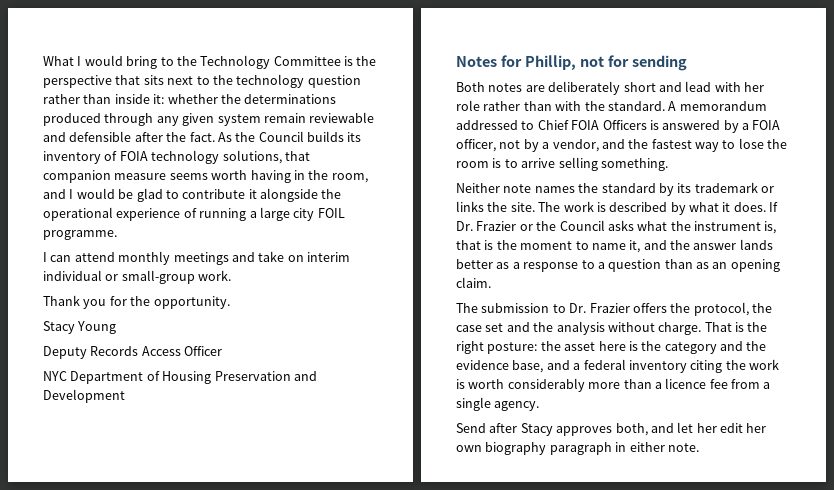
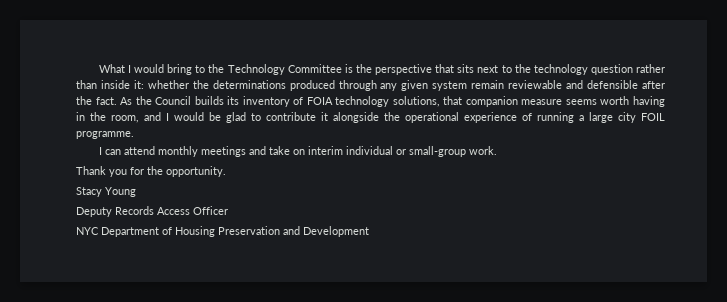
[456,55,687,71] [456,81,764,95] [456,100,767,111] [456,120,781,133] [456,138,788,152] [456,157,668,171] [456,182,774,196] [456,201,779,215] [456,220,777,234] [456,239,773,253] [456,259,780,272] [456,277,491,288] [456,302,772,316] [456,321,768,335] [456,341,767,354] [456,359,779,373] [456,378,771,392] [456,397,540,411] [456,422,767,436] [456,442,699,455] // Notes for Phillip, not for sending // Both notes are deliberately short and lead with her role rather than with the standard. A memorandum addressed to Chief FOIA Officers is answered by a FOIA officer, not by a vendor, and the fastest way to lose the room is to arrive selling something. // Neither note names the standard by its trademark or links the site. The work is described by what it does. If Dr. Frazier or the Council asks what the instrument is, that is the moment to name it, and the answer lands better as a response to a question than as an opening claim. // The submission to Dr. Frazier offers the protocol, the case set and the analysis without charge. That is the right posture: the asset here is the category and the evidence base, and a federal inventory citing the work is worth considerably more than a licence fee from a single agency. // Send after Stacy approves both, and let her edit her own biography paragraph in either note. -> (369, 231) none

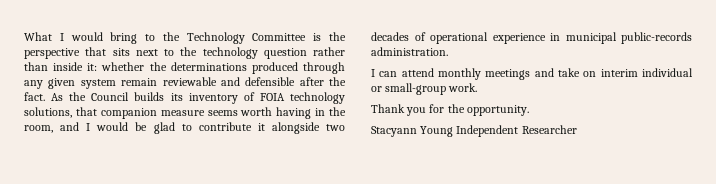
[384,112,665,123] [76,131,134,139] the operational experience of running a large city FOIL programme. -> [326,124,345,131] [371,32,692,44] [371,47,448,56] two decades of operational experience in municipal public-records administration.
[76,187,102,197] Stacy -> [371,126,417,137] Stacyann
[76,206,228,217] [76,226,369,237] // Deputy Records Access Officer // NYC Department of Housing Preservation and Development -> [456,125,577,137] Independent Researcher

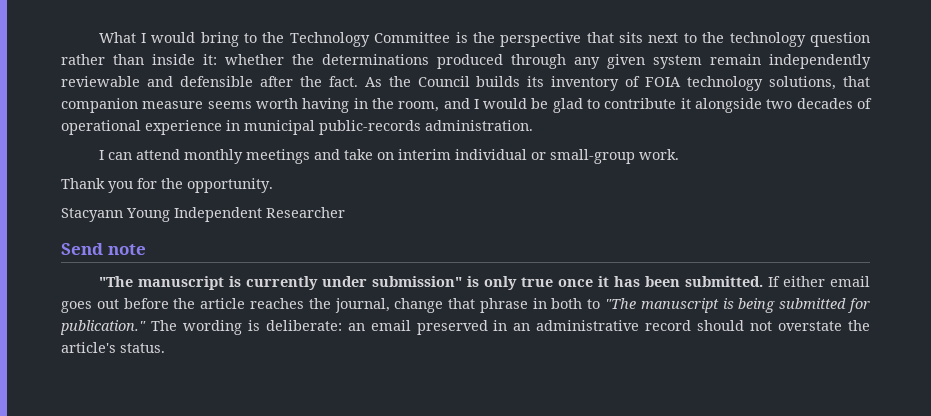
(158, 82) none -> [769,54,871,69] independently
(577, 129) none -> [61,243,146,255] [98,276,870,290] [61,298,870,313] [60,320,870,335] [61,342,165,353] // Send note // "The manuscript is currently under submission" is only true once it has been submitted. If either email goes out before the article reaches the journal, change that phrase in both to "The manuscript is being submitted for publication." The wording is deliberate: an email preserved in an administrative record should not overstate the article's status.

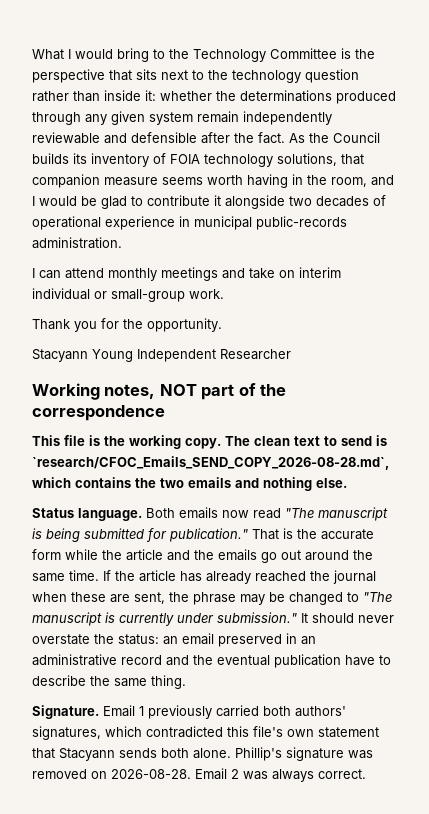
[61,243,146,255] [98,276,870,290] [61,298,601,313] Send note // "The manuscript is currently under submission" is only true once it has been submitted. If either email goes out before the article reaches the journal, change that phrase in both to -> [32,383,287,400] [32,405,165,421] [32,435,387,449] [32,456,389,470] [32,477,347,491] [32,507,281,521] Working notes, NOT part of the correspondence // This file is the working copy. The clean text to send is `research/CFOC_Emails_SEND_COPY_2026-08-28.md`, which contains the two emails and nothing else. // Status language. Both emails now read
[150,320,342,335] The wording is deliberate: -> [252,528,374,540] [32,549,373,563] [32,570,376,584] [32,592,392,605] [32,612,394,626] [32,634,159,645] That is the accurate form while the article and the emails go out around the same time. If the article has already reached the journal when these are sent, the phrase may be changed to "The manuscript is currently under submission." It should never overstate the status:
[697,320,870,331] [61,342,165,353] should not overstate the article's status. -> [166,654,391,668] [32,675,186,689] [32,705,346,719] [32,726,379,740] [32,747,373,761] [32,768,366,782] and the eventual publication have to describe the same thing. // Signature. Email 1 previously carried both authors' signatures, which contradicted this file's own statement that Stacyann sends both alone. Phillip's signature was removed on 2026-08-28. Email 2 was always correct.

